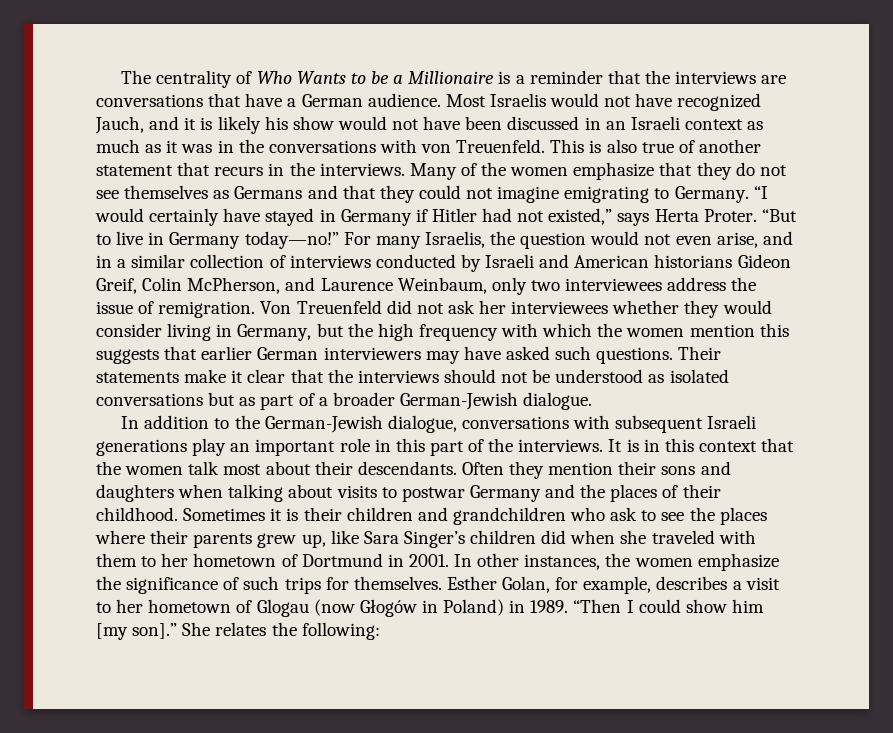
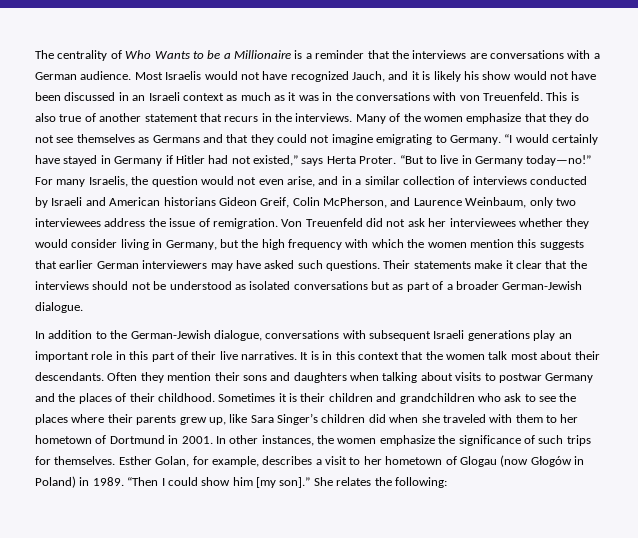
[208,93,283,107] that have -> [567,50,591,59] with
[488,438,604,452] the interviews. -> [191,351,297,360] their live narratives.

